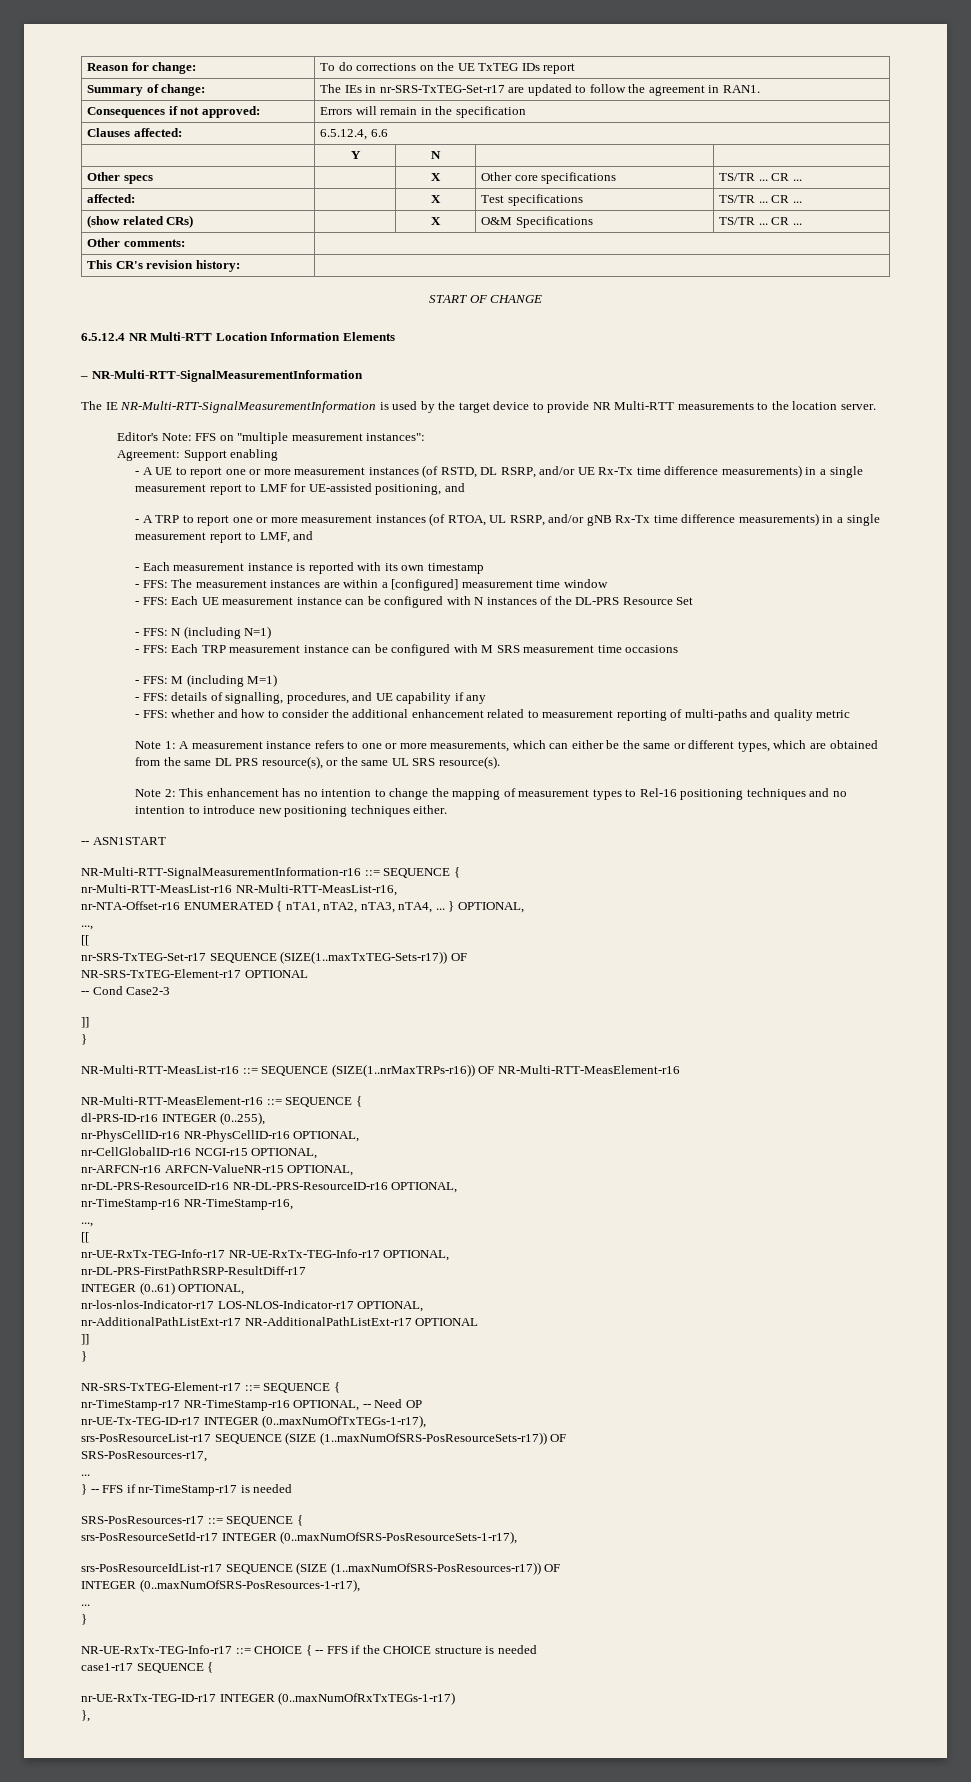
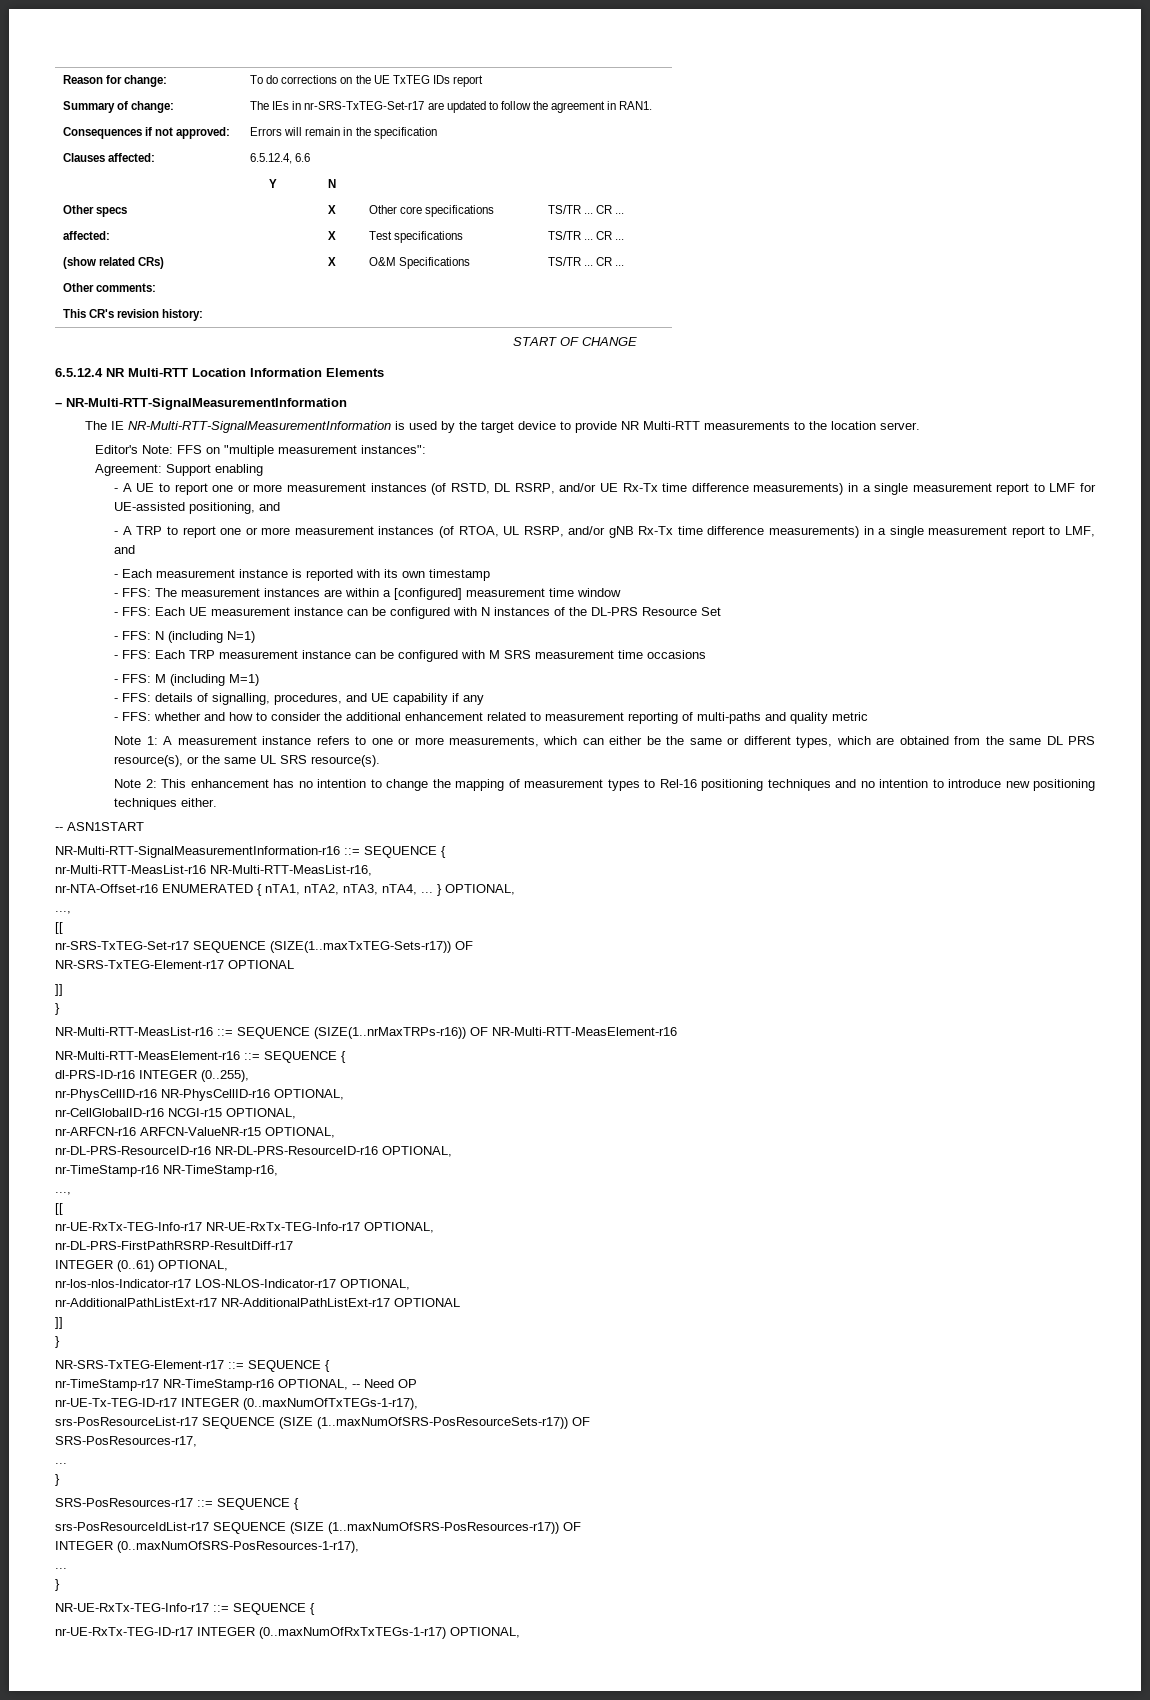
[81,986,171,995] // -- Cond Case2-3 -> (294, 964) none
[90,1484,293,1496] -- FFS if nr-TimeStamp-r17 is needed -> (60, 1480) none
[81,1531,518,1544] // srs-PosResourceSetId-r17 INTEGER (0..maxNumOfSRS-PosResourceSets-1-r17), -> (299, 1504) none
[254,1645,537,1656] [81,1663,133,1671] CHOICE { -- FFS if the CHOICE structure is needed // case1-r17 -> (229, 1608) none
[81,1710,90,1722] // }, -> [450,1627,520,1638] OPTIONAL,

